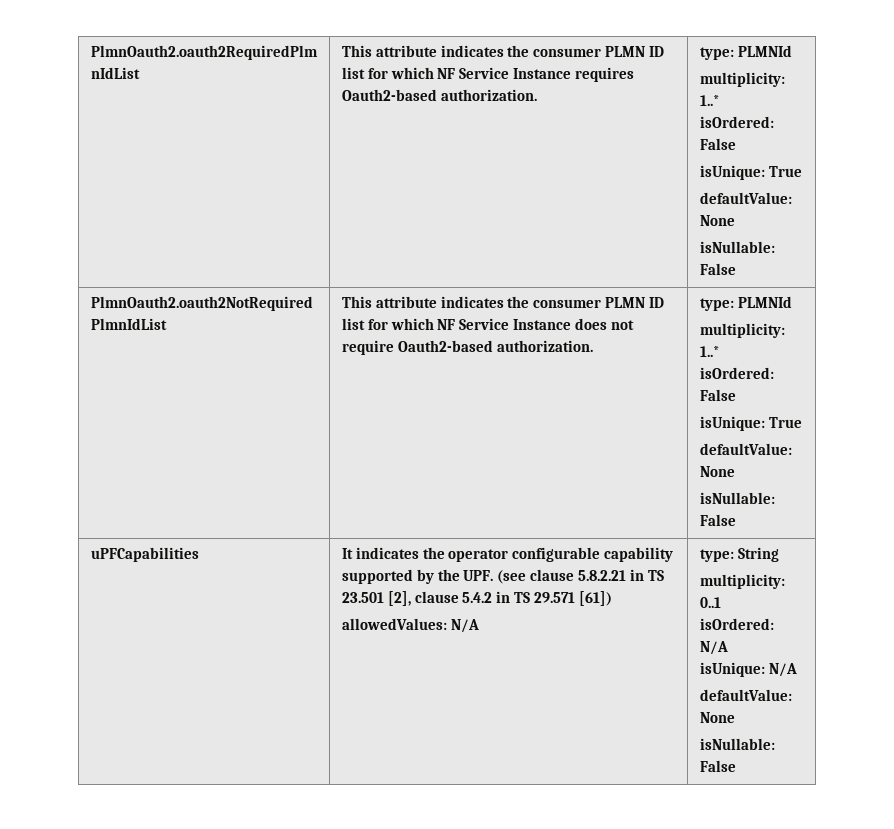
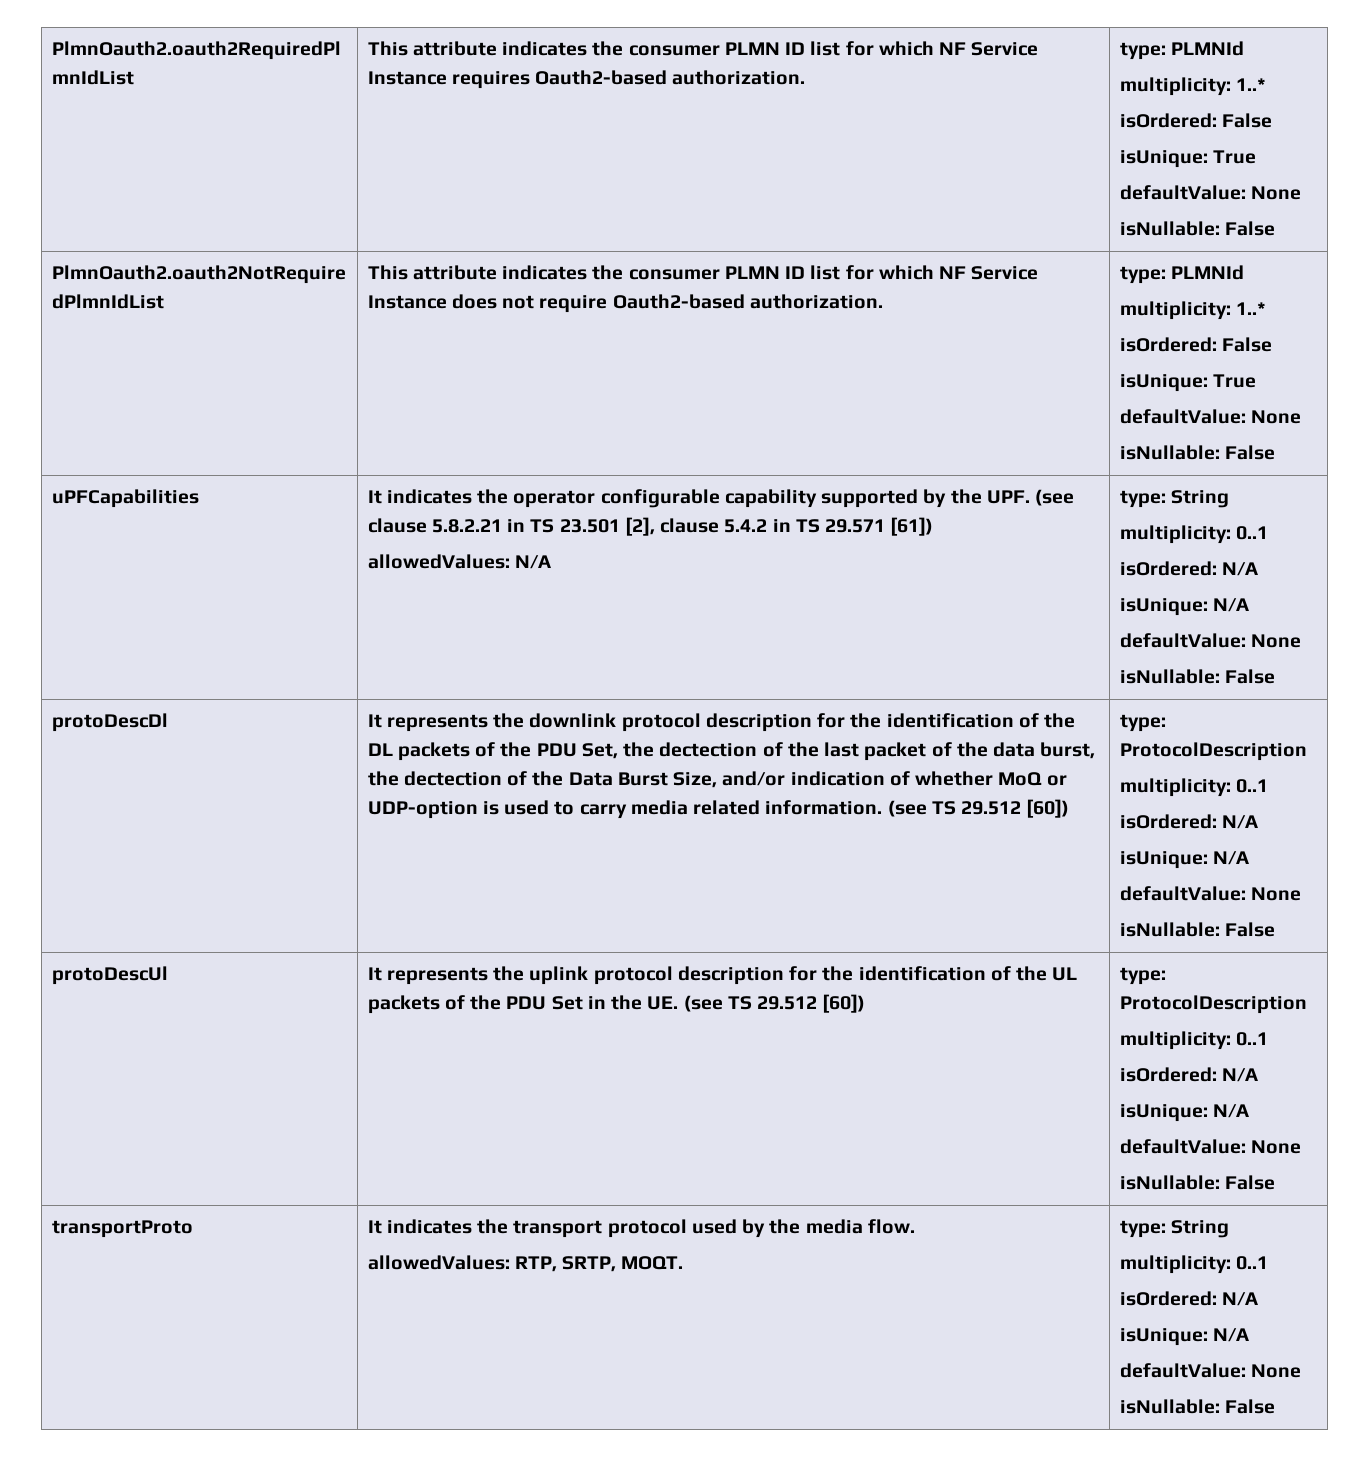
(736, 766) none -> [51,713,168,732] [367,713,1076,732] [367,742,1096,761] [367,771,1067,788] [367,799,1070,819] [1119,714,1166,732] [1119,742,1307,761] [1119,778,1268,797] [1119,814,1258,829] [1119,851,1249,869] [1119,886,1301,901] [1119,922,1275,937] [51,966,168,985] [367,966,1078,985] [367,994,866,1014] [1119,967,1166,985] [1119,995,1307,1014] [1119,1031,1268,1050] [1119,1067,1258,1082] [1119,1104,1249,1122] [1119,1139,1301,1154] [1119,1175,1275,1190] [51,1220,193,1238] [367,1219,915,1238] [367,1255,684,1272] [1119,1220,1229,1238] [1119,1255,1268,1274] [1119,1291,1258,1306] [1119,1328,1249,1346] [1119,1363,1301,1378] [1119,1399,1275,1414] // protoDescDl | It represents the downlink protocol description for the identification of the DL packets of the PDU Set, the dectection of the last packet of the data burst, the dectection of the Data Burst Size, and/or indication of whether MoQ or UDP-option is used to carry media related information. (see TS 29.512 [60]) | type: ProtocolDescription // multiplicity: 0..1 // isOrdered: N/A // isUnique: N/A // defaultValue: None // isNullable: False // protoDescUl | It represents the uplink protocol description for the identification of the UL packets of the PDU Set in the UE. (see TS 29.512 [60]) | type: ProtocolDescription // multiplicity: 0..1 // isOrdered: N/A // isUnique: N/A // defaultValue: None // isNullable: False // transportProto | It indicates the transport protocol used by the media flow. // allowedValues: RTP, SRTP, MOQT. | type: String // multiplicity: 0..1 // isOrdered: N/A // isUnique: N/A // defaultValue: None // isNullable: False

